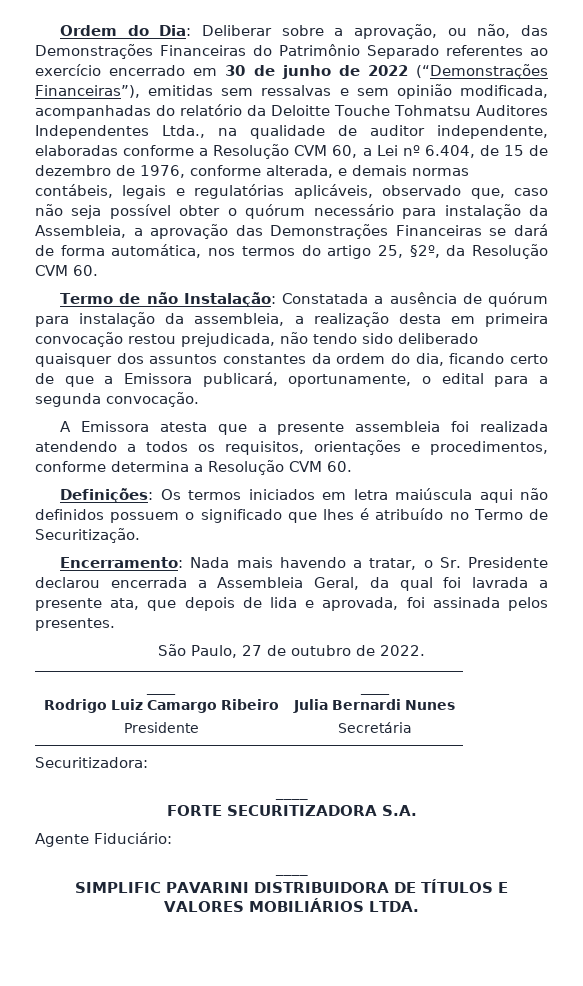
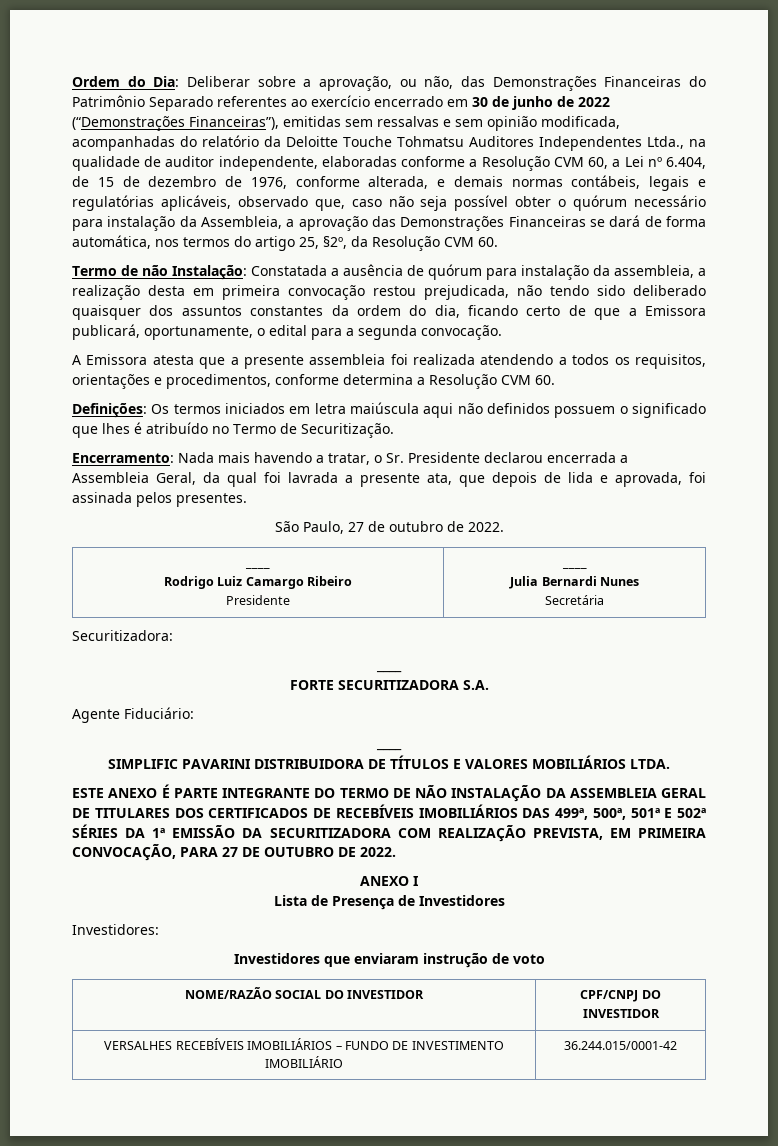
(419, 906) none -> [72,784,706,802] [72,804,706,820] [72,824,707,842] [72,844,396,861] [360,876,418,886] [273,895,505,910] [72,924,159,935] [233,953,545,968] [184,987,425,999] [580,990,661,1002] [582,1009,660,1018] [104,1038,504,1050] [265,1056,343,1068] [564,1041,677,1050] // ESTE ANEXO É PARTE INTEGRANTE DO TERMO DE NÃO INSTALAÇÃO DA ASSEMBLEIA GERAL DE TITULARES DOS CERTIFICADOS DE RECEBÍVEIS IMOBILIÁRIOS DAS 499ª, 500ª, 501ª E 502ª SÉRIES DA 1ª EMISSÃO DA SECURITIZADORA COM REALIZAÇÃO PREVISTA, EM PRIMEIRA CONVOCAÇÃO, PARA 27 DE OUTUBRO DE 2022. // ANEXO I // Lista de Presença de Investidores // Investidores: // Investidores que enviaram instrução de voto // NOME/RAZÃO SOCIAL DO INVESTIDOR | CPF/CNPJ DO INVESTIDOR // VERSALHES RECEBÍVEIS IMOBILIÁRIOS – FUNDO DE INVESTIMENTO IMOBILIÁRIO | 36.244.015/0001-42

